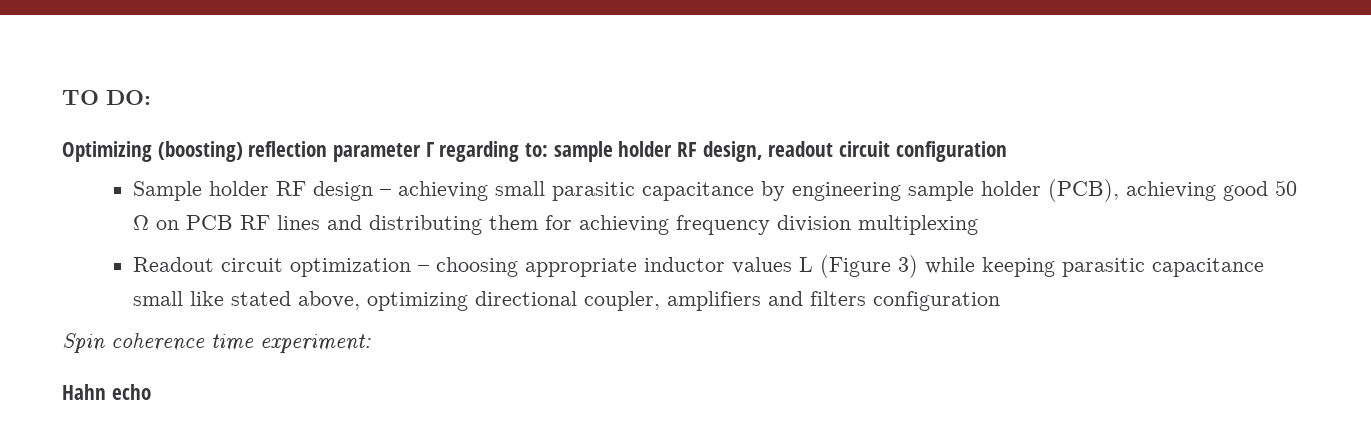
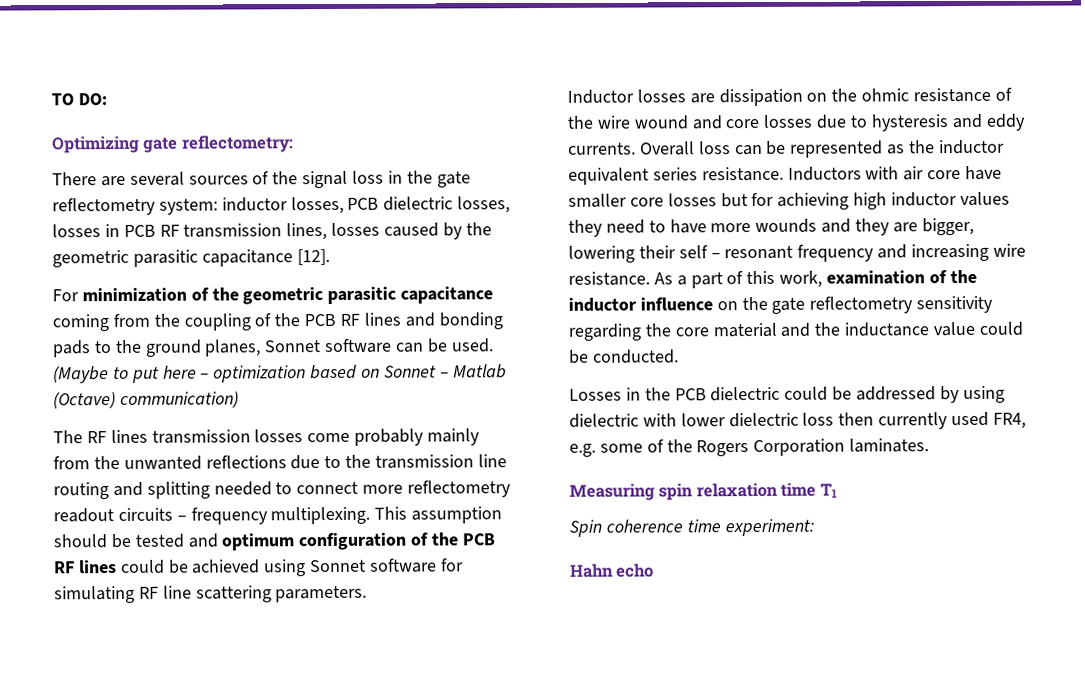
[157,141,1007,162] [133,179,1298,202] [133,215,979,235] [133,255,1265,278] [133,291,1001,311] (boosting) reflection parameter Γ regarding to: sample holder RF design, readout circuit configuration // Sample holder RF design – achieving small parasitic capacitance by engineering sample holder (PCB), achieving good 50 Ω on PCB RF lines and distributing them for achieving frequency division multiplexing // Readout circuit optimization – choosing appropriate inductor values L (Figure 3) while keeping parasitic capacitance small like stated above, optimizing directional coupler, amplifiers and filters configuration -> [143,135,294,153] [52,170,471,189] [52,196,511,216] [52,222,492,241] [52,249,330,268] [52,286,494,305] [52,312,503,332] [52,338,494,358] [53,364,507,384] [53,391,239,410] [53,428,481,446] [53,454,507,470] [53,480,512,500] [53,506,503,525] [53,532,495,551] [54,558,464,577] [54,585,368,604] [567,87,1012,107] [567,113,1025,132] [568,139,1005,158] [568,165,1003,185] [568,191,1010,210] [568,217,974,237] [568,243,1026,263] [568,269,977,289] [568,295,994,314] [568,321,1023,341] [569,349,679,364] [569,385,1005,404] [569,411,1026,430] [569,438,930,457] [569,482,837,501] gate reflectometry: // There are several sources of the signal loss in the gate reflectometry system: inductor losses, PCB dielectric losses, losses in PCB RF transmission lines, losses caused by the geometric parasitic capacitance [12]. // For minimization of the geometric parasitic capacitance coming from the coupling of the PCB RF lines and bonding pads to the ground planes, Sonnet software can be used. (Maybe to put here – optimization based on Sonnet – Matlab (Octave) communication) // The RF lines transmission losses come probably mainly from the unwanted reflections due to the transmission line routing and splitting needed to connect more reflectometry readout circuits – frequency multiplexing. This assumption should be tested and optimum configuration of the PCB RF lines could be achieved using Sonnet software for simulating RF line scattering parameters. // Inductor losses are dissipation on the ohmic resistance of the wire wound and core losses due to hysteresis and eddy currents. Overall loss can be represented as the inductor equivalent series resistance. Inductors with air core have smaller core losses but for achieving high inductor values they need to have more wounds and they are bigger, lowering their self – resonant frequency and increasing wire resistance. As a part of this work, examination of the inductor influence on the gate reflectometry sensitivity regarding the core material and the inductance value could be conducted. // Losses in the PCB dielectric could be addressed by using dielectric with lower dielectric loss then currently used FR4, e.g. some of the Rogers Corporation laminates. // Measuring spin relaxation time T1

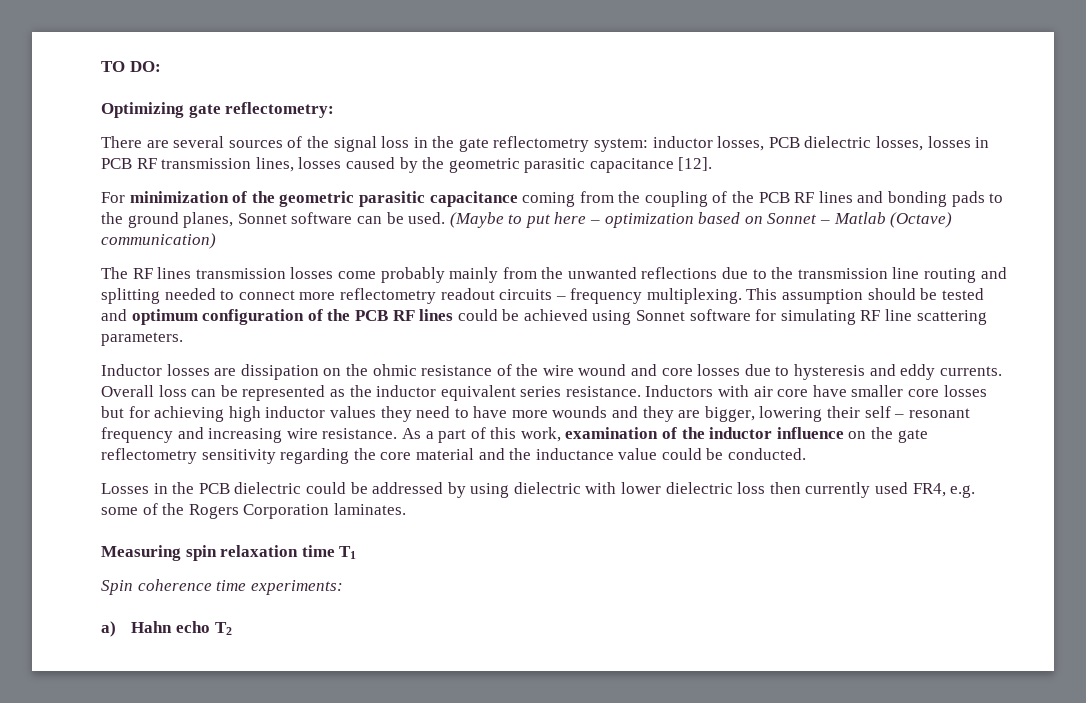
[724,518,814,537] experiment: // -> [250,580,343,595] [101,621,116,637] experiments: // a)
(655, 570) none -> [214,622,232,635] T2

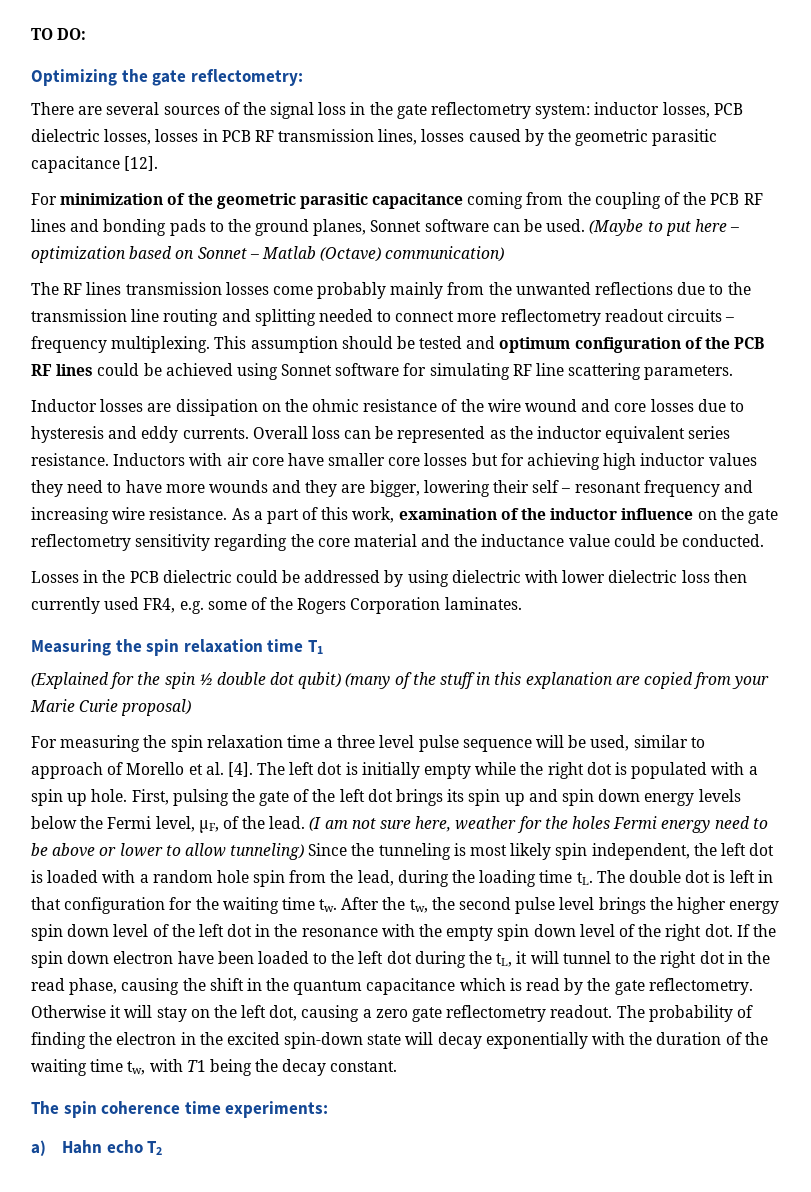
(184, 110) none -> [121,69,148,82] the
(181, 553) none -> [115,639,142,652] the
[101,580,133,595] Spin -> [31,672,770,689] [30,699,192,716] [31,735,705,752] [31,762,758,779] [31,789,741,806] [31,816,768,833] [31,843,775,860] [31,870,773,887] [31,897,780,914] [31,924,776,941] [31,951,770,968] [31,978,753,995] [31,1005,753,1022] [31,1032,768,1049] [31,1059,398,1076] [31,1101,97,1118] (Explained for the spin ½ double dot qubit) (many of the stuff in this explanation are copied from your Marie Curie proposal) // For measuring the spin relaxation time a three level pulse sequence will be used, similar to approach of Morello et al. [4]. The left dot is initially empty while the right dot is populated with a spin up hole. First, pulsing the gate of the left dot brings its spin up and spin down energy levels below the Fermi level, μF, of the lead. (I am not sure here, weather for the holes Fermi energy need to be above or lower to allow tunneling) Since the tunneling is most likely spin independent, the left dot is loaded with a random hole spin from the lead, during the loading time tL. The double dot is left in that configuration for the waiting time tw. After the tw, the second pulse level brings the higher energy spin down level of the left dot in the resonance with the empty spin down level of the right dot. If the spin down electron have been loaded to the left dot during the tL, it will tunnel to the right dot in the read phase, causing the shift in the quantum capacitance which is read by the gate reflectometry. Otherwise it will stay on the left dot, causing a zero gate reflectometry readout. The probability of finding the electron in the excited spin-down state will decay exponentially with the duration of the waiting time tw, with T1 being the decay constant. // The spin

